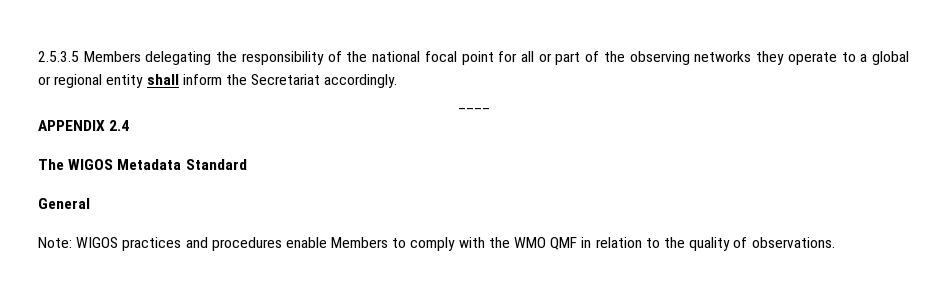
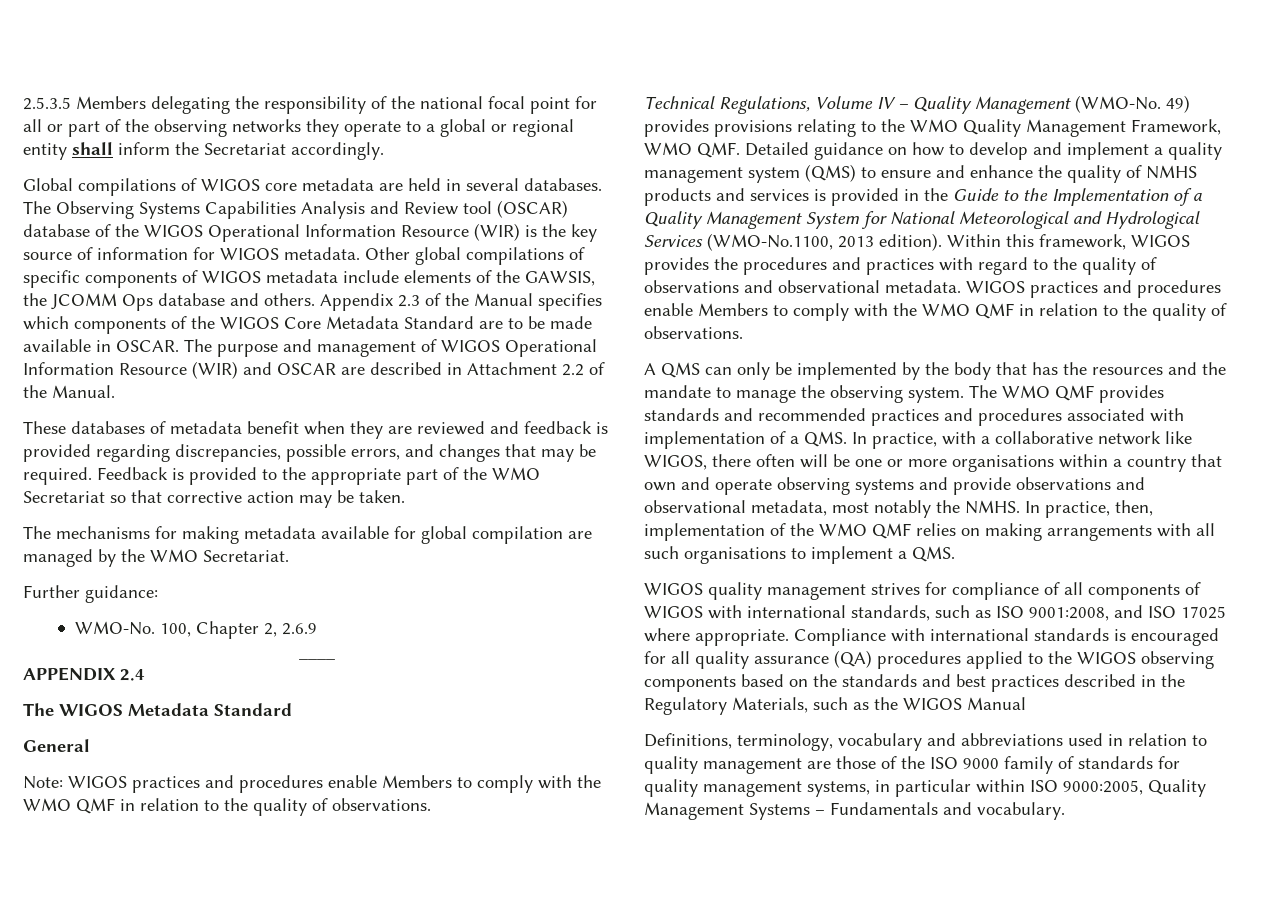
(398, 81) none -> [23,178,602,196] [23,200,568,219] [23,223,597,242] [23,247,585,265] [23,270,595,288] [23,293,602,311] [23,316,592,334] [23,339,597,357] [23,361,605,379] [23,385,115,398] [23,421,608,439] [23,444,596,462] [23,467,540,485] [23,490,405,508] [23,526,592,544] [23,549,289,567] [23,585,158,603] [74,621,317,639] // Global compilations of WIGOS core metadata are held in several databases. The Observing Systems Capabilities Analysis and Review tool (OSCAR) database of the WIGOS Operational Information Resource (WIR) is the key source of information for WIGOS metadata. Other global compilations of specific components of WIGOS metadata include elements of the GAWSIS, the JCOMM Ops database and others. Appendix 2.3 of the Manual specifies which components of the WIGOS Core Metadata Standard are to be made available in OSCAR. The purpose and management of WIGOS Operational Information Resource (WIR) and OSCAR are described in Attachment 2.2 of the Manual. // These databases of metadata benefit when they are reviewed and feedback is provided regarding discrepancies, possible errors, and changes that may be required. Feedback is provided to the appropriate part of the WMO Secretariat so that corrective action may be taken. // The mechanisms for making metadata available for global compilation are managed by the WMO Secretariat. // Further guidance: // WMO-No. 100, Chapter 2, 2.6.9
(835, 242) none -> [644,95,1190,114] [644,119,1221,137] [644,142,1222,160] [644,164,1197,183] [644,188,1202,206] [644,211,1200,229] [644,233,1190,251] [644,257,1157,275] [644,280,1221,298] [644,303,1227,321] [644,326,743,339] [644,362,1226,380] [644,385,1164,403] [644,408,1184,426] [644,431,1192,449] [644,454,1222,472] [644,477,1145,495] [644,500,1153,518] [644,523,1215,541] [644,546,955,564] [644,582,1201,600] [644,605,1226,621] [644,628,1219,646] [644,650,1214,669] [644,674,1185,692] [644,697,1026,715] [644,733,1207,751] [644,756,1180,774] [644,779,1206,797] [644,802,1065,820] // Technical Regulations, Volume IV – Quality Management (WMO-No. 49) provides provisions relating to the WMO Quality Management Framework, WMO QMF. Detailed guidance on how to develop and implement a quality management system (QMS) to ensure and enhance the quality of NMHS products and services is provided in the Guide to the Implementation of a Quality Management System for National Meteorological and Hydrological Services (WMO-No.1100, 2013 edition). Within this framework, WIGOS provides the procedures and practices with regard to the quality of observations and observational metadata. WIGOS practices and procedures enable Members to comply with the WMO QMF in relation to the quality of observations. // A QMS can only be implemented by the body that has the resources and the mandate to manage the observing system. The WMO QMF provides standards and recommended practices and procedures associated with implementation of a QMS. In practice, with a collaborative network like WIGOS, there often will be one or more organisations within a country that own and operate observing systems and provide observations and observational metadata, most notably the NMHS. In practice, then, implementation of the WMO QMF relies on making arrangements with all such organisations to implement a QMS. // WIGOS quality management strives for compliance of all components of WIGOS with international standards, such as ISO 9001:2008, and ISO 17025 where appropriate. Compliance with international standards is encouraged for all quality assurance (QA) procedures applied to the WIGOS observing components based on the standards and best practices described in the Regulatory Materials, such as the WIGOS Manual // Definitions, terminology, vocabulary and abbreviations used in relation to quality management are those of the ISO 9000 family of standards for quality management systems, in particular within ISO 9000:2005, Quality Management Systems – Fundamentals and vocabulary.

